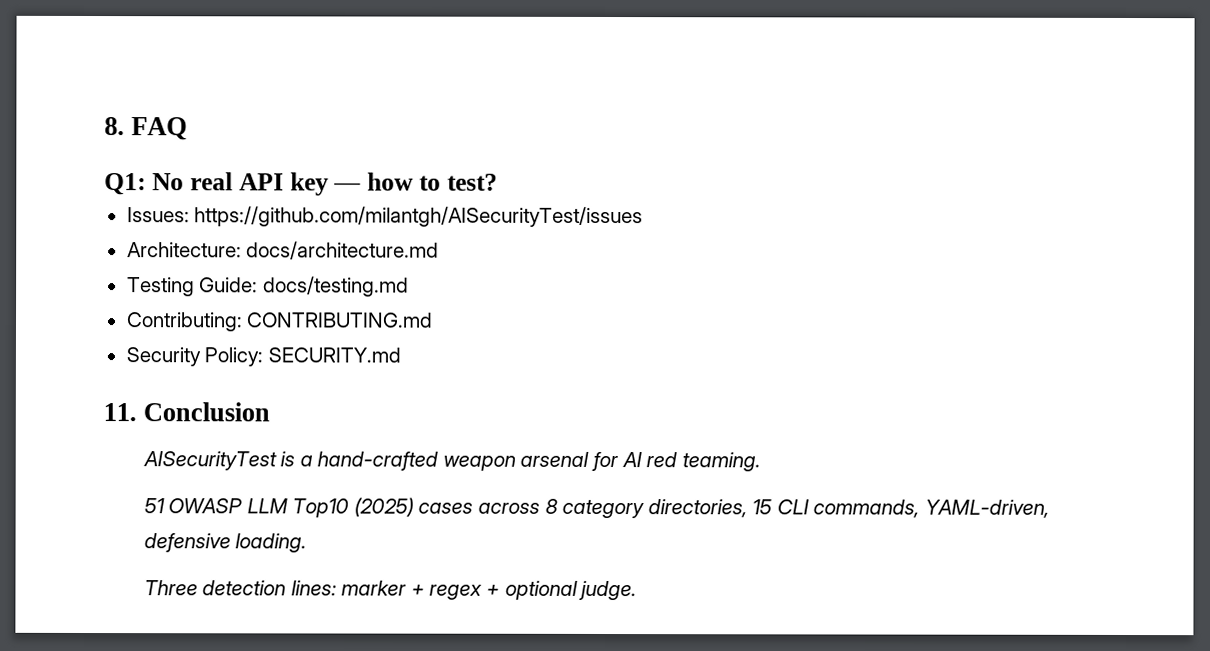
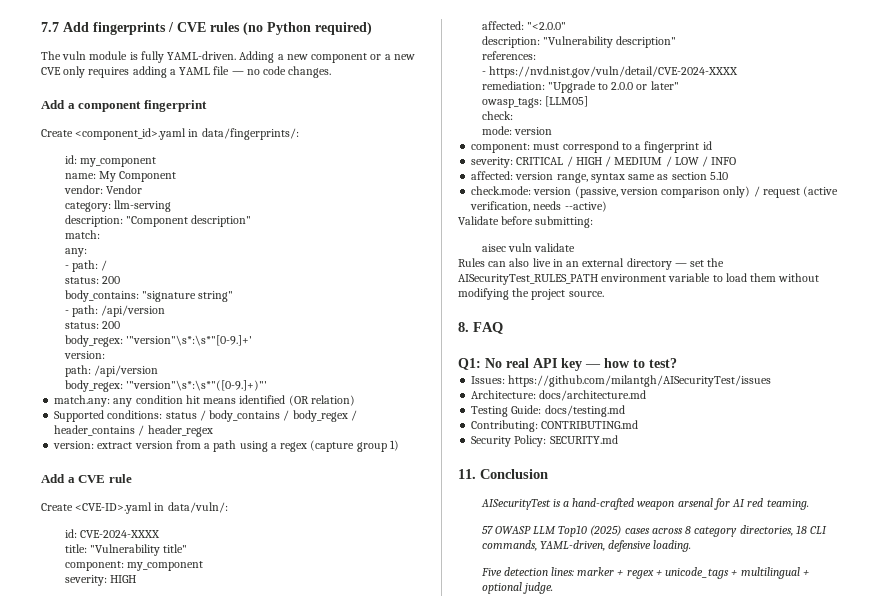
(104, 126) none -> [41,22,372,35] [41,51,415,63] [41,66,332,78] [41,100,207,112] [41,128,299,140] [64,155,156,167] [64,171,176,182] [63,185,142,194] [64,200,171,212] [64,215,251,227] [64,230,100,239] [64,248,87,257] [64,260,107,272] [64,276,120,284] [64,290,233,302] [64,305,165,317] [64,321,120,329] [64,335,252,347] [63,351,105,359] [64,365,158,377] [64,380,267,392] [54,395,355,407] [54,410,357,422] [54,425,213,437] [53,440,399,452] [41,474,132,483] [41,502,228,514] [64,529,160,538] [64,544,187,556] [64,561,203,571] [64,575,136,586] [481,21,566,30] [481,36,676,48] [481,51,536,60] [481,66,738,78] [481,81,679,93] [481,96,588,108] [481,111,513,120] [481,126,552,135] [471,141,712,153] [471,156,737,168] [471,171,728,183] [471,186,839,198] [470,201,607,212] [458,216,594,228] [481,243,575,252] [458,258,725,270] [458,273,820,285] [458,288,604,300] 7.7 Add fingerprints / CVE rules (no Python required) // The vuln module is fully YAML-driven. Adding a new component or a new CVE only requires adding a YAML file — no code changes. // Add a component fingerprint // Create <component_id>.yaml in data/fingerprints/: // id: my_component // name: My Component // vendor: Vendor // category: llm-serving // description: "Component description" // match: // any: // - path: / // status: 200 // body_contains: "signature string" // - path: /api/version // status: 200 // body_regex: '"version"\s*:\s*"[0-9.]+' // version: // path: /api/version // body_regex: '"version"\s*:\s*"([0-9.]+)"' // match.any: any condition hit means identified (OR relation) // Supported conditions: status / body_contains / body_regex / header_contains / header_regex // version: extract version from a path using a regex (capture group 1) // Add a CVE rule // Create <CVE-ID>.yaml in data/vuln/: // id: CVE-2024-XXXX // title: "Vulnerability title" // component: my_component // severity: HIGH // affected: "<2.0.0" // description: "Vulnerability description" // references: // - https://nvd.nist.gov/vuln/detail/CVE-2024-XXXX // remediation: "Upgrade to 2.0.0 or later" // owasp_tags: [LLM05] // check: // mode: version // component: must correspond to a fingerprint id // severity: CRITICAL / HIGH / MEDIUM / LOW / INFO // affected: version range, syntax same as section 5.10 // check.mode: version (passive, version comparison only) / request (active verification, needs --active) // Validate before submitting: // aisec vuln validate // Rules can also live in an external directory — set the AISecurityTest_RULES_PATH environment variable to load them without modifying the project source. //
[143,498,165,514] 51 -> [481,526,493,534] 57
[752,499,773,515] 15 -> [795,525,807,534] 18
[143,580,198,596] Three -> [480,568,502,576] Five
(500, 590) none -> [665,567,809,579] unicode_tags + multilingual +

